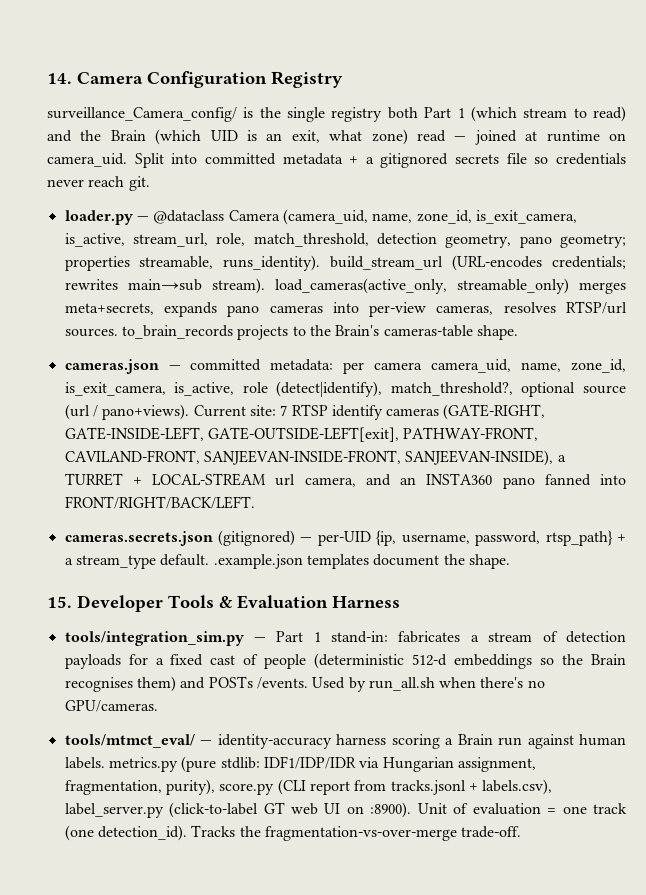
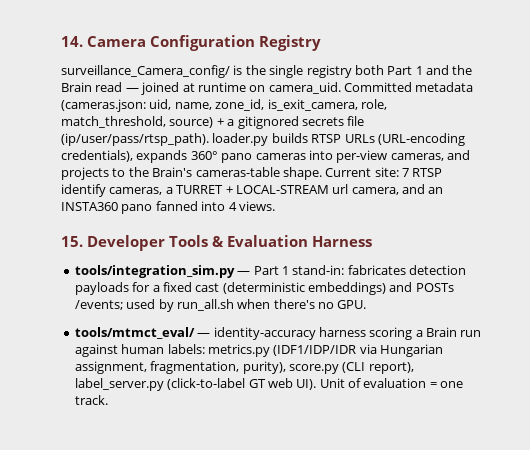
[470,106,627,122] [47,129,408,145] (which stream to read) and the Brain (which UID is an exit, what zone) -> [426,65,473,75] [61,82,92,92] and the Brain
[134,153,343,168] Split into committed metadata -> [344,82,474,92] [61,99,387,112] [61,116,214,128] Committed metadata (cameras.json: uid, name, zone_id, is_exit_camera, role, match_threshold, source)
[534,153,626,165] [47,176,150,191] [64,209,577,225] [64,233,626,248] [64,255,626,271] [64,278,626,294] [64,302,217,317] so credentials never reach git. // loader.py — @dataclass Camera (camera_uid, name, zone_id, is_exit_camera, is_active, stream_url, role, match_threshold, detection geometry, pano geometry; properties streamable, runs_identity). build_stream_url (URL-encodes credentials; rewrites main→sub stream). load_cameras(active_only, streamable_only) merges meta+secrets, expands -> [61,133,465,146] [61,150,218,163] (ip/user/pass/rtsp_path). loader.py builds RTSP URLs (URL-encoding credentials), expands 360°
[503,301,627,314] [64,325,233,339] resolves RTSP/url sources. to_brain_records -> [447,150,470,160] and
[64,359,626,374] [64,381,626,397] [64,404,190,420] // cameras.json — committed metadata: per camera camera_uid, name, zone_id, is_exit_camera, is_active, role (detect|identify), match_threshold?, optional source (url / pano+views). -> (322, 173) none
[386,404,546,420] [64,427,539,442] [64,450,554,466] cameras (GATE-RIGHT, GATE-INSIDE-LEFT, GATE-OUTSIDE-LEFT[exit], PATHWAY-FRONT, CAVILAND-FRONT, SANJEEVAN-INSIDE-FRONT, SANJEEVAN-INSIDE), -> [109,187,163,195] cameras,
[64,496,255,509] [64,530,626,546] [64,554,510,569] FRONT/RIGHT/BACK/LEFT. // cameras.secrets.json (gitignored) — per-UID {ip, username, password, rtsp_path} + a stream_type default. .example.json templates document the shape. -> [228,201,275,211] 4 views.
[470,631,558,642] a stream of -> (406, 270) none
[243,653,626,669] [64,676,346,692] of people (deterministic 512-d embeddings so the Brain recognises them) and POSTs /events. Used -> [222,282,454,295] [74,299,156,310] (deterministic embeddings) and POSTs /events; used
[64,700,158,712] GPU/cameras. -> [337,300,367,309] GPU.
[64,756,356,772] labels. metrics.py (pure stdlib: IDF1/IDP/IDR -> [167,344,357,357] labels: metrics.py (IDF1/IDP/IDR
[309,779,553,795] report from tracks.jsonl + labels.csv), -> [368,362,414,374] report),
[324,802,412,818] UI on :8900). -> [296,379,317,390] UI).
[592,803,627,814] [64,825,522,841] track (one detection_id). Tracks the fragmentation-vs-over-merge trade-off. -> [74,395,108,405] track.

